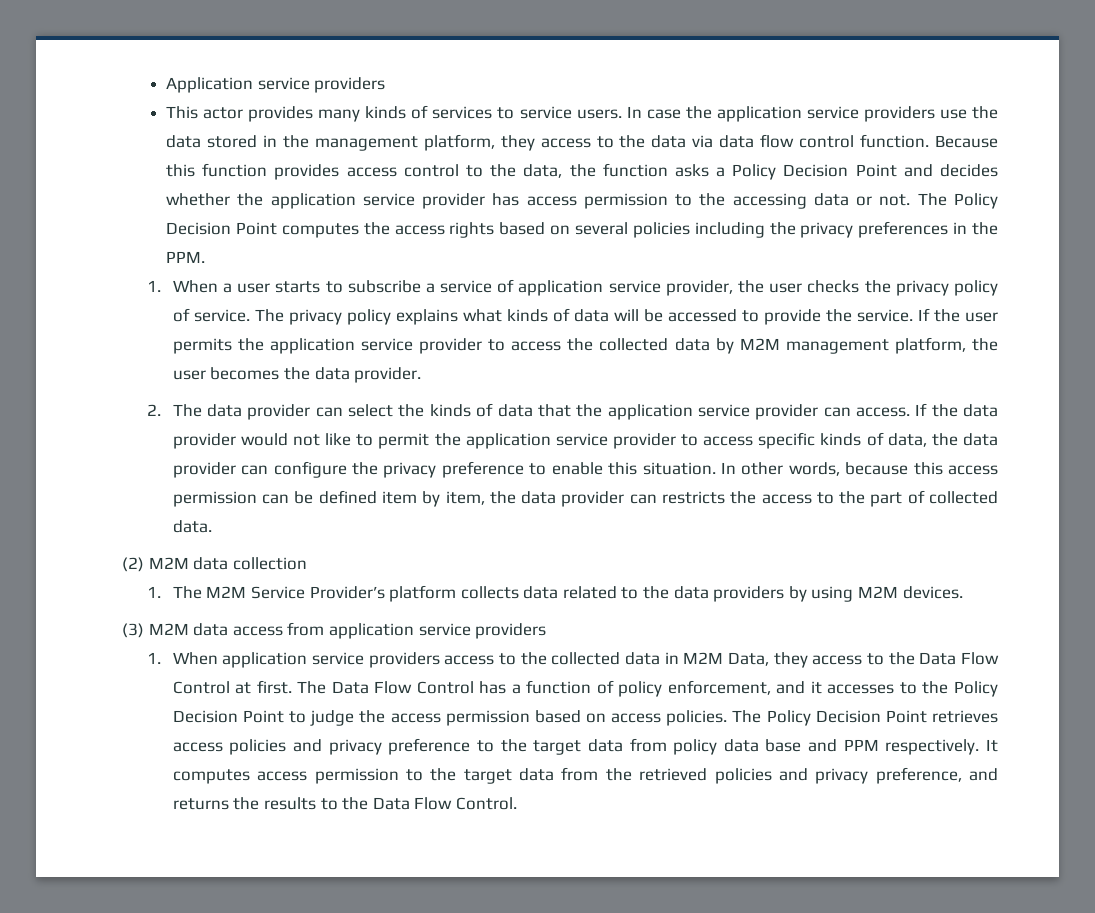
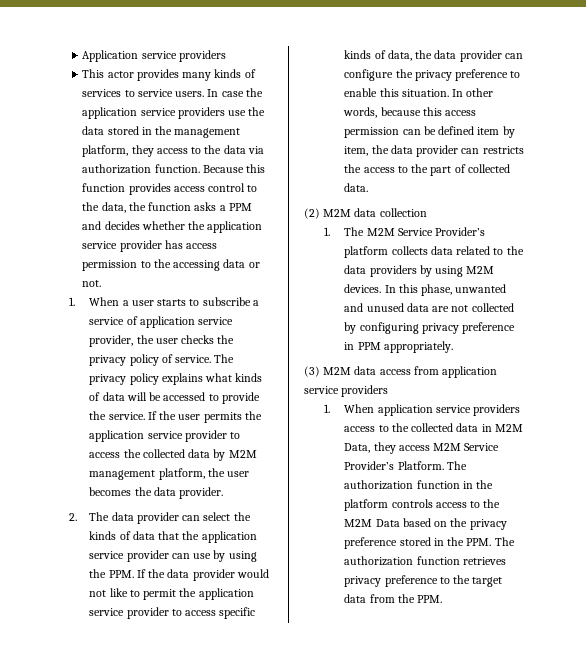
[719,134,855,148] data flow control -> [82,164,152,174] authorization
[732,164,897,180] Policy Decision Point -> [228,203,252,211] PPM
[917,193,999,209] [166,221,999,238] [166,251,206,263] The Policy Decision Point computes the access rights based on several policies including the privacy preferences in the PPM. -> (102, 283) none
[855,407,910,417] access. -> [193,550,257,562] [89,569,134,578] use by using the PPM.
(963, 592) none -> [384,284,507,296] [344,303,514,312] [344,322,516,334] [344,341,453,353] In this phase, unwanted and unused data are not collected by configuring privacy preference in PPM appropriately.
[867,652,999,665] [172,680,999,697] [172,710,999,726] [172,739,323,755] to the Data Flow Control at first. The Data Flow Control has a function of policy enforcement, and it accesses to the Policy Decision Point to judge the access permission based on access policies. The Policy Decision Point retrieves access policies and -> [433,443,500,451] [344,461,467,470] [344,480,494,490] [344,499,501,511] [344,518,507,530] [344,537,515,549] [344,556,506,566] M2M Service Provider’s Platform. The authorization function in the platform controls access to the M2M Data based on the privacy preference stored in the PPM. The authorization function retrieves
[673,739,999,755] [172,767,998,784] [172,797,517,810] policy data base and PPM respectively. It computes access permission to the target data from the retrieved policies and privacy preference, and returns the results to the Data Flow Control. -> [397,594,443,603] the PPM.

